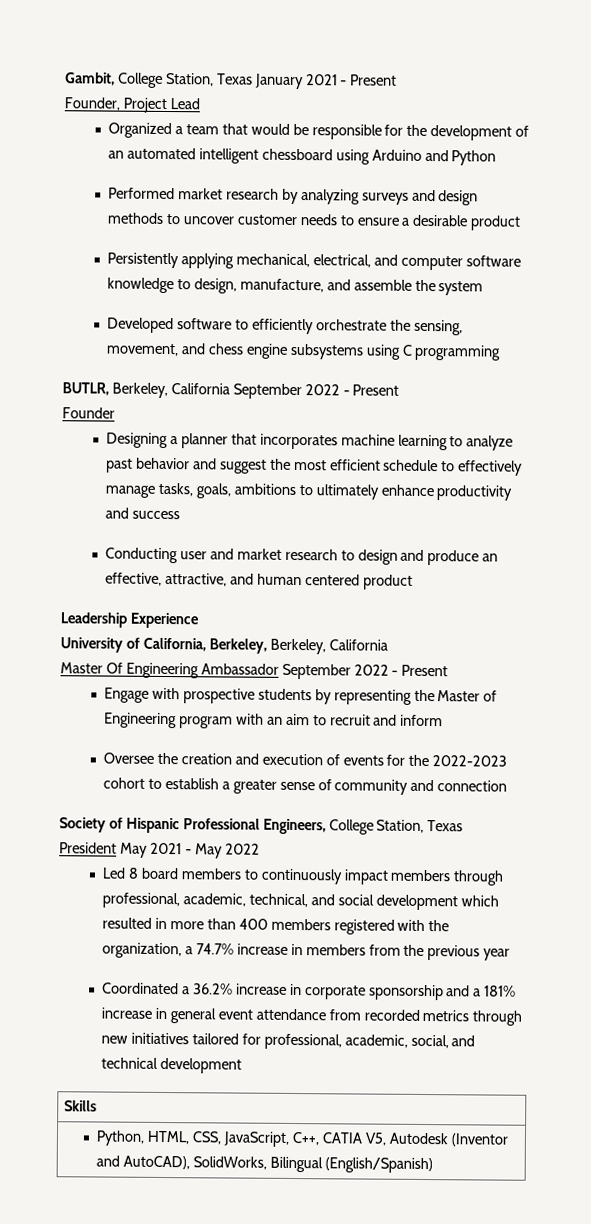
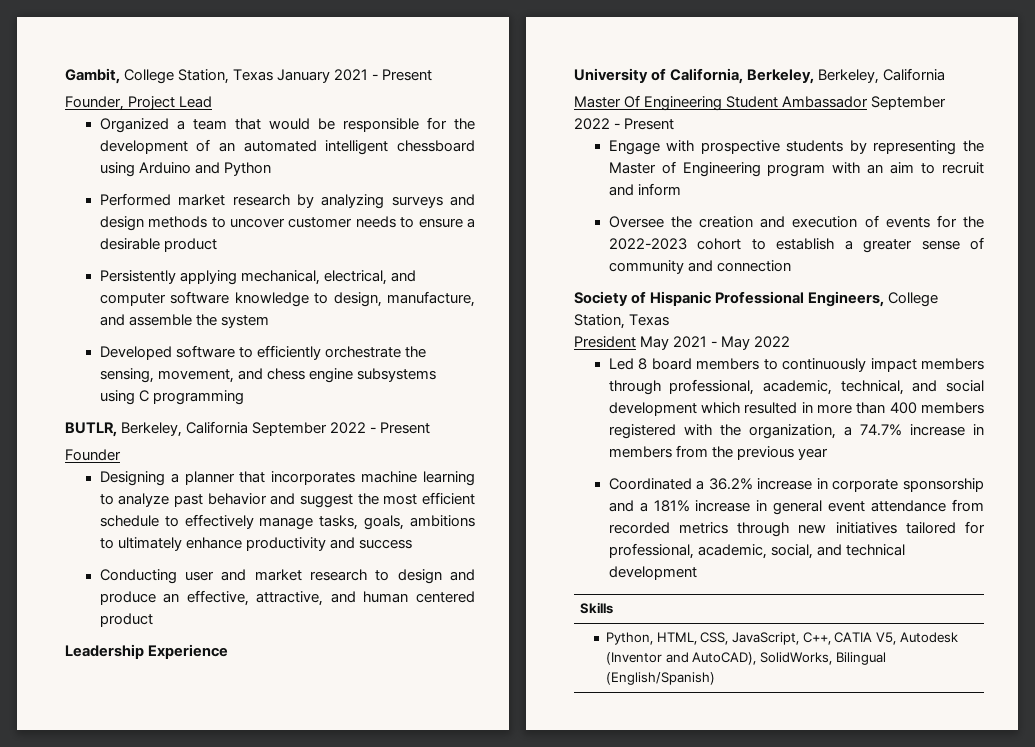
(199, 670) none -> [726,96,779,108] Student

